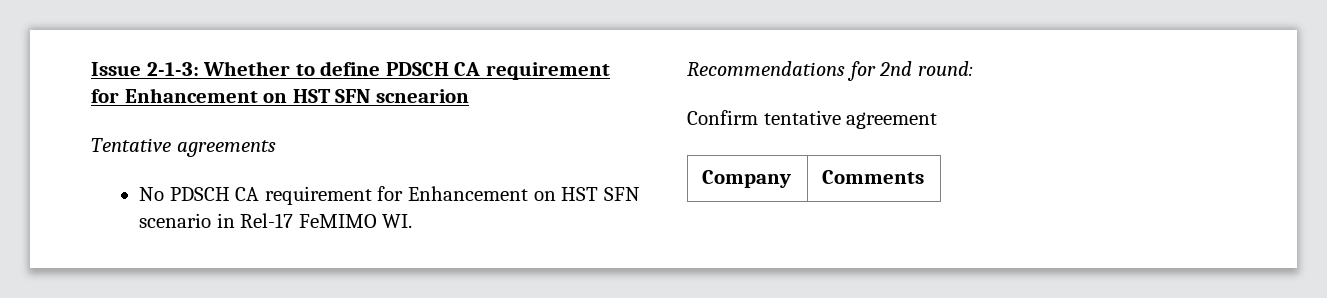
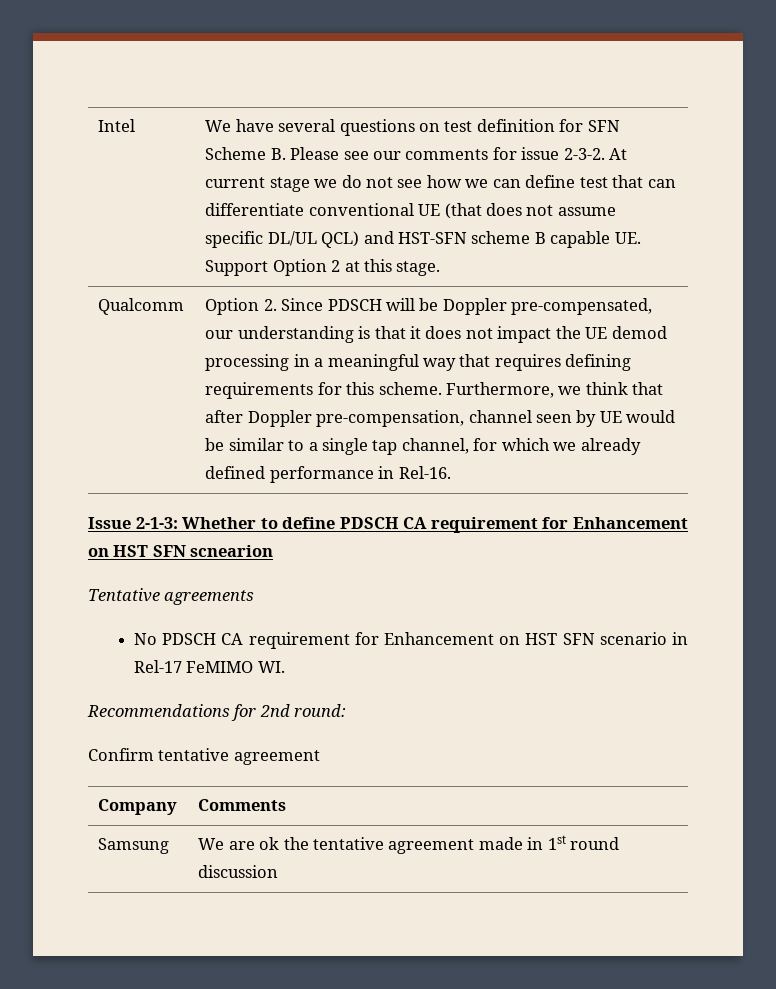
(91, 69) none -> [98,119,136,132] [205,119,620,136] [205,147,628,160] [205,175,676,192] [205,203,616,219] [205,231,641,248] [205,259,441,276] [98,298,185,315] [205,298,653,315] [205,326,667,343] [205,354,632,371] [205,382,664,399] [205,410,676,427] [205,438,641,455] [205,466,451,483] Intel | We have several questions on test definition for SFN Scheme B. Please see our comments for issue 2-3-2. At current stage we do not see how we can define test that can differentiate conventional UE (that does not assume specific DL/UL QCL) and HST-SFN scheme B capable UE. Support Option 2 at this stage. // Qualcomm | Option 2. Since PDSCH will be Doppler pre-compensated, our understanding is that it does not impact the UE demod processing in a meaningful way that requires defining requirements for this scheme. Furthermore, we think that after Doppler pre-compensation, channel seen by UE would be similar to a single tap channel, for which we already defined performance in Rel-16. //
(925, 177) none -> [98,838,170,854] [198,835,620,854] [198,865,279,878] // Samsung | We are ok the tentative agreement made in 1st round discussion

